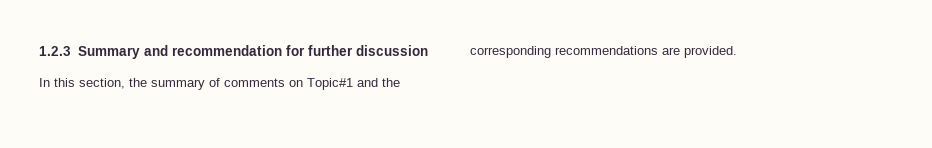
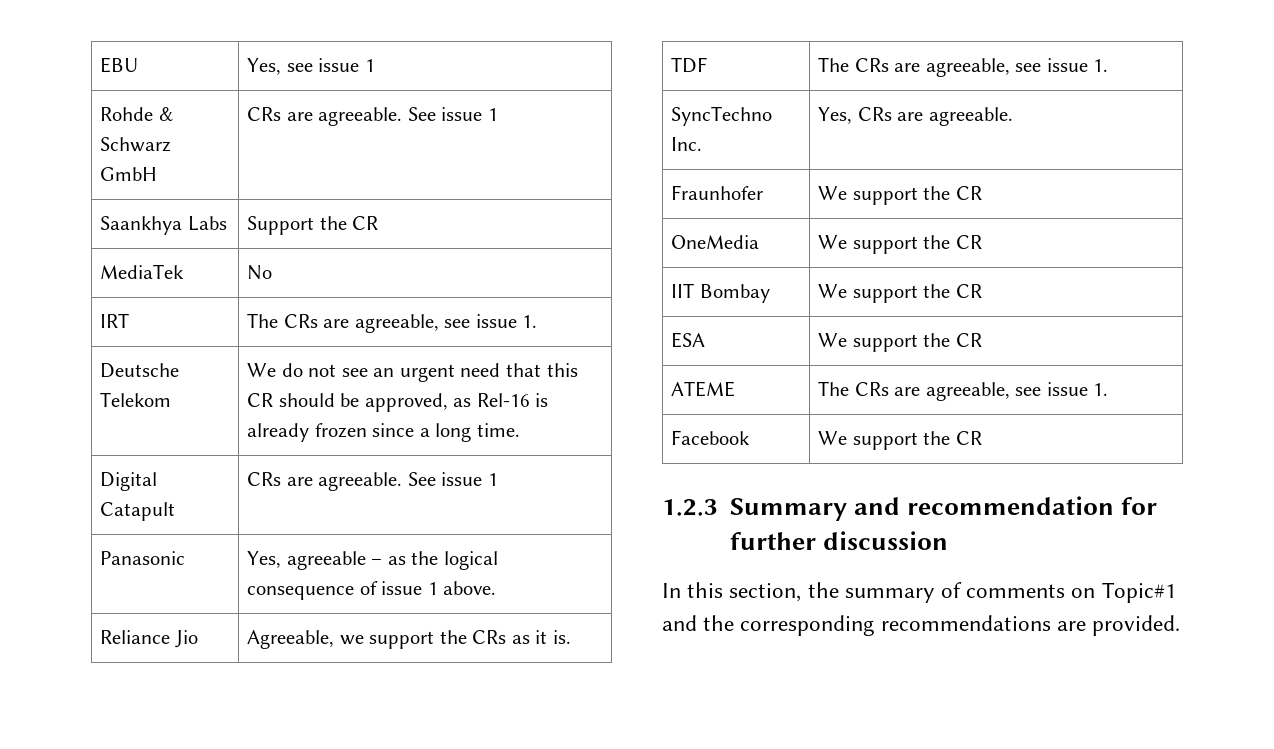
(39, 51) none -> [100,57,139,73] [247,58,375,75] [100,107,174,121] [100,137,172,152] [100,167,158,181] [247,107,498,126] [100,216,227,235] [247,216,379,235] [100,264,185,279] [247,265,273,280] [100,313,130,328] [247,313,538,333] [100,363,180,378] [100,392,172,407] [247,363,578,382] [247,393,549,412] [247,423,520,442] [100,472,158,491] [100,502,176,521] [247,472,498,491] [100,551,186,565] [247,551,498,570] [247,581,497,600] [100,630,198,648] [247,630,571,649] [671,57,708,73] [818,57,1109,77] [671,106,773,126] [671,137,703,151] [818,107,1013,126] [671,185,764,200] [818,186,982,205] [671,235,760,249] [818,235,982,254] [671,283,770,303] [818,284,982,303] [671,332,706,348] [818,333,982,352] [671,381,736,397] [818,381,1109,401] [671,430,751,445] [818,431,982,450] EBU | Yes, see issue 1 // Rohde & Schwarz GmbH | CRs are agreeable. See issue 1 // Saankhya Labs | Support the CR // MediaTek | No // IRT | The CRs are agreeable, see issue 1. // Deutsche Telekom | We do not see an urgent need that this CR should be approved, as Rel-16 is already frozen since a long time. // Digital Catapult | CRs are agreeable. See issue 1 // Panasonic | Yes, agreeable – as the logical consequence of issue 1 above. // Reliance Jio | Agreeable, we support the CRs as it is. // TDF | The CRs are agreeable, see issue 1. // SyncTechno Inc. | Yes, CRs are agreeable. // Fraunhofer | We support the CR // OneMedia | We support the CR // IIT Bombay | We support the CR // ESA | We support the CR // ATEME | The CRs are agreeable, see issue 1. // Facebook | We support the CR //

